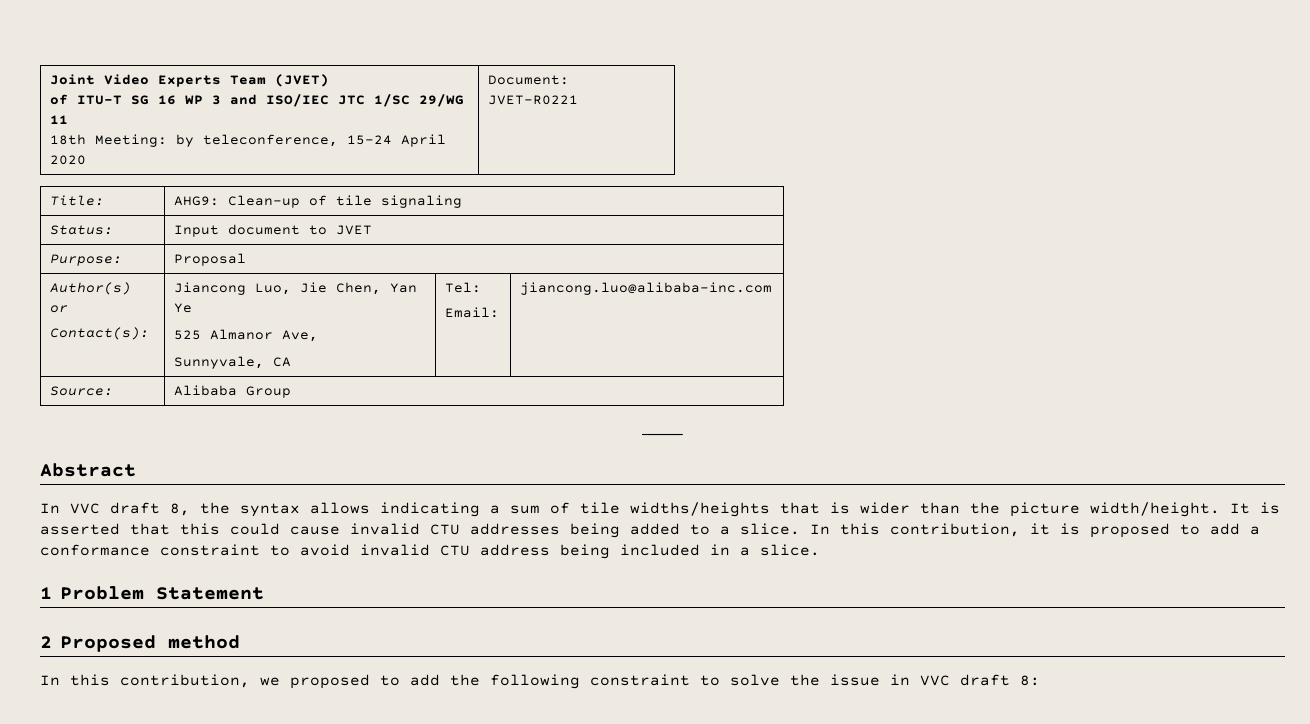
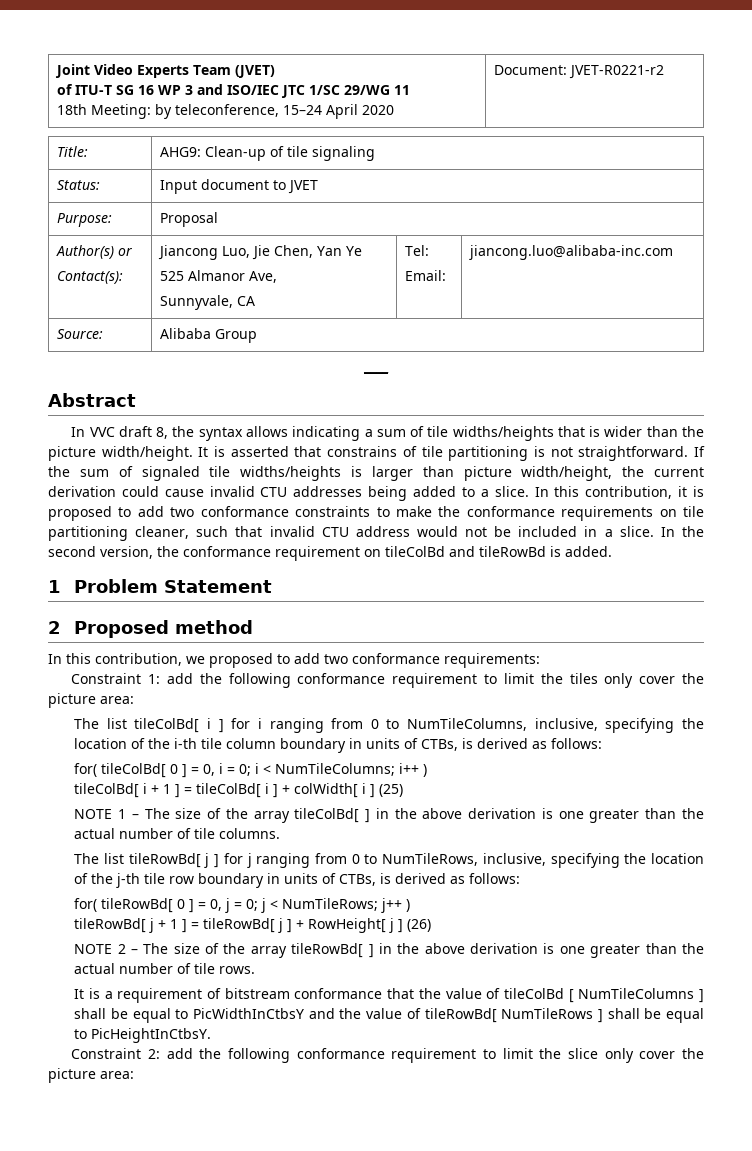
[487,95,578,105] JVET-R0221 -> [569,65,665,79] JVET-R0221-r2
[180,523,220,535] this -> [327,446,705,461] [48,466,704,481] [48,486,116,497] constrains of tile partitioning is not straightforward. If the sum of signaled tile widths/heights is larger than picture width/height, the current derivation
[1250,526,1260,535] [40,544,820,559] a conformance constraint to avoid invalid CTU address being included in a slice. -> [170,506,704,521] [48,526,704,541] [48,546,612,561] two conformance constraints to make the conformance requirements on tile partitioning cleaner, such that invalid CTU address would not be included in a slice. In the second version, the conformance requirement on tileColBd and tileRowBd is added.
[450,674,1040,689] the following constraint to solve the issue in VVC draft 8: -> [324,653,540,668] [71,673,704,688] [48,693,134,708] [74,718,704,733] [74,738,603,753] [74,763,428,778] [74,783,404,798] [74,808,705,823] [74,828,281,839] [74,853,704,868] [74,873,521,888] [74,898,411,913] [74,918,432,933] [74,943,704,958] [74,963,256,974] [74,988,704,1003] [74,1008,704,1023] [74,1028,212,1043] [71,1048,704,1063] [48,1068,134,1083] two conformance requirements: // Constraint 1: add the following conformance requirement to limit the tiles only cover the picture area: // The list tileColBd[ i ] for i ranging from 0 to NumTileColumns, inclusive, specifying the location of the i-th tile column boundary in units of CTBs, is derived as follows: // for( tileColBd[ 0 ] = 0, i = 0; i < NumTileColumns; i++ ) // tileColBd[ i + 1 ] = tileColBd[ i ] + colWidth[ i ] (25) // NOTE 1 – The size of the array tileColBd[ ] in the above derivation is one greater than the actual number of tile columns. // The list tileRowBd[ j ] for j ranging from 0 to NumTileRows, inclusive, specifying the location of the j-th tile row boundary in units of CTBs, is derived as follows: // for( tileRowBd[ 0 ] = 0, j = 0; j < NumTileRows; j++ ) // tileRowBd[ j + 1 ] = tileRowBd[ j ] + RowHeight[ j ] (26) // NOTE 2 – The size of the array tileRowBd[ ] in the above derivation is one greater than the actual number of tile rows. // It is a requirement of bitstream conformance that the value of tileColBd [ NumTileColumns ] shall be equal to PicWidthInCtbsY and the value of tileRowBd[ NumTileRows ] shall be equal to PicHeightInCtbsY. // Constraint 2: add the following conformance requirement to limit the slice only cover the picture area:

